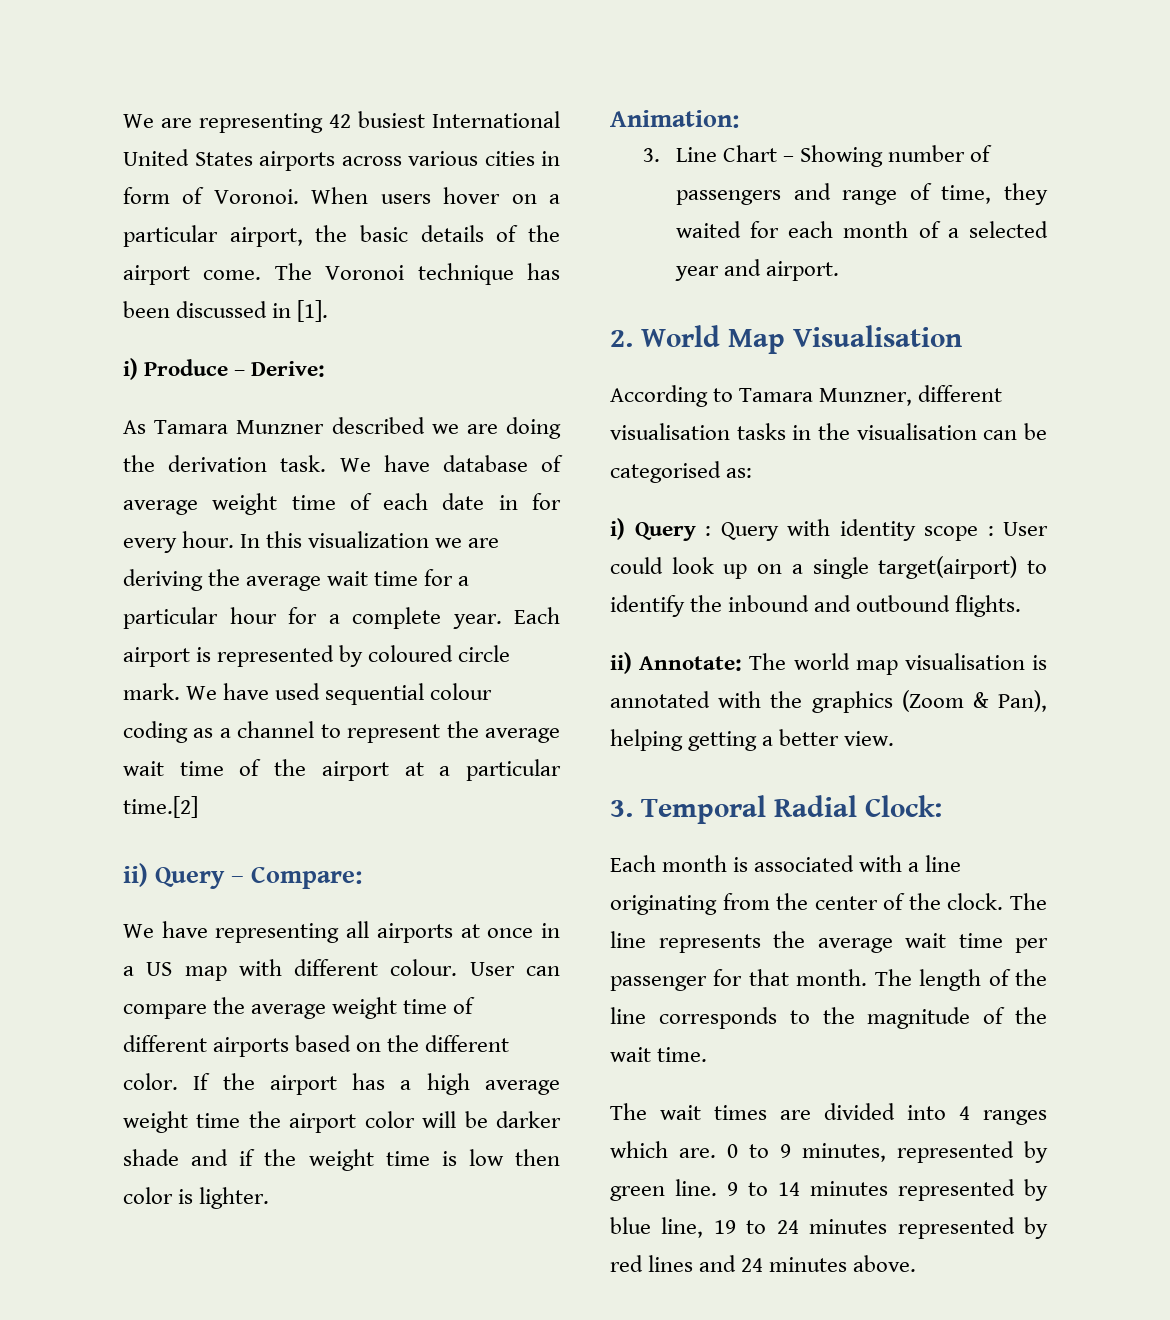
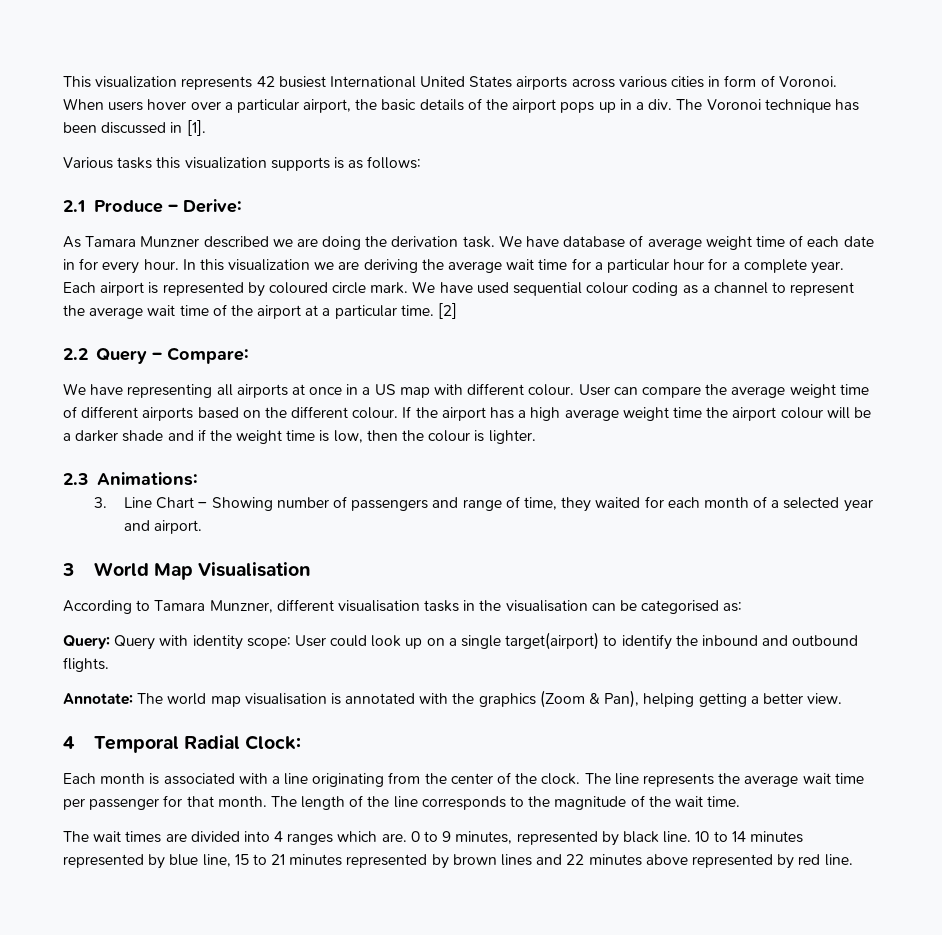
[123,113,323,133] We are representing -> [63,76,253,90] This visualization represents
[511,194,537,204] on -> [190,101,221,110] over
[203,270,262,280] come. -> [560,99,673,113] pops up in a div.
[123,358,138,380] i) -> [63,156,422,171] [63,200,85,212] Various tasks this visualization supports is as follows: // 2.1
[123,796,198,818] [123,863,148,887] time.[2] // ii) -> [400,303,458,319] [63,348,88,360] time. [2] // 2.2
[123,1073,178,1090] color. -> [352,407,399,419] colour.
[364,1111,415,1128] color -> [780,407,823,419] colour
(488, 1119) none -> [63,433,71,441] a
[468,1149,560,1166] [123,1187,173,1204] low then color -> [333,430,471,443] low, then the colour
[610,110,739,128] Animation: -> [63,472,198,486] 2.3 Animations:
[610,330,633,347] 2. -> [62,563,74,576] 3
[610,518,711,541] i) Query : -> [63,635,110,649] Query:
[924,526,994,541] scope : -> [246,637,291,649] scope:
[610,652,632,674] ii) -> (109, 664) none
[610,800,633,817] 3. -> [63,736,75,749] 4
[610,1179,738,1201] green line. 9 -> [622,831,710,843] black line. 10
[713,1217,1048,1239] [610,1255,643,1272] 19 to 24 minutes represented by red -> [234,854,497,869] 15 to 21 minutes represented by brown
[741,1255,917,1272] 24 minutes above. -> [566,854,853,869] 22 minutes above represented by red line.

